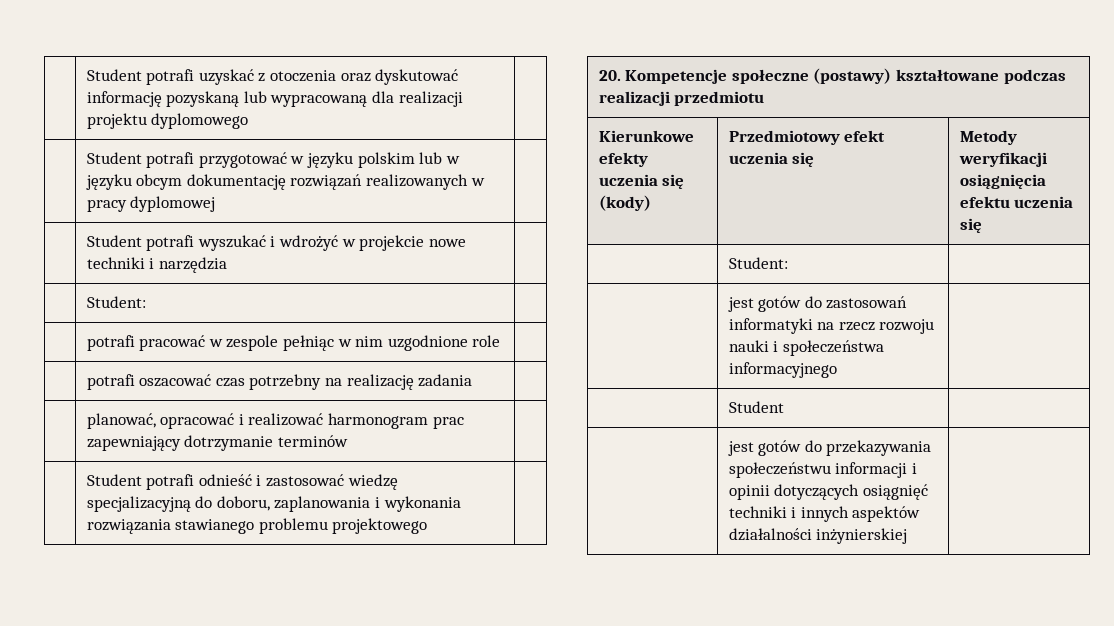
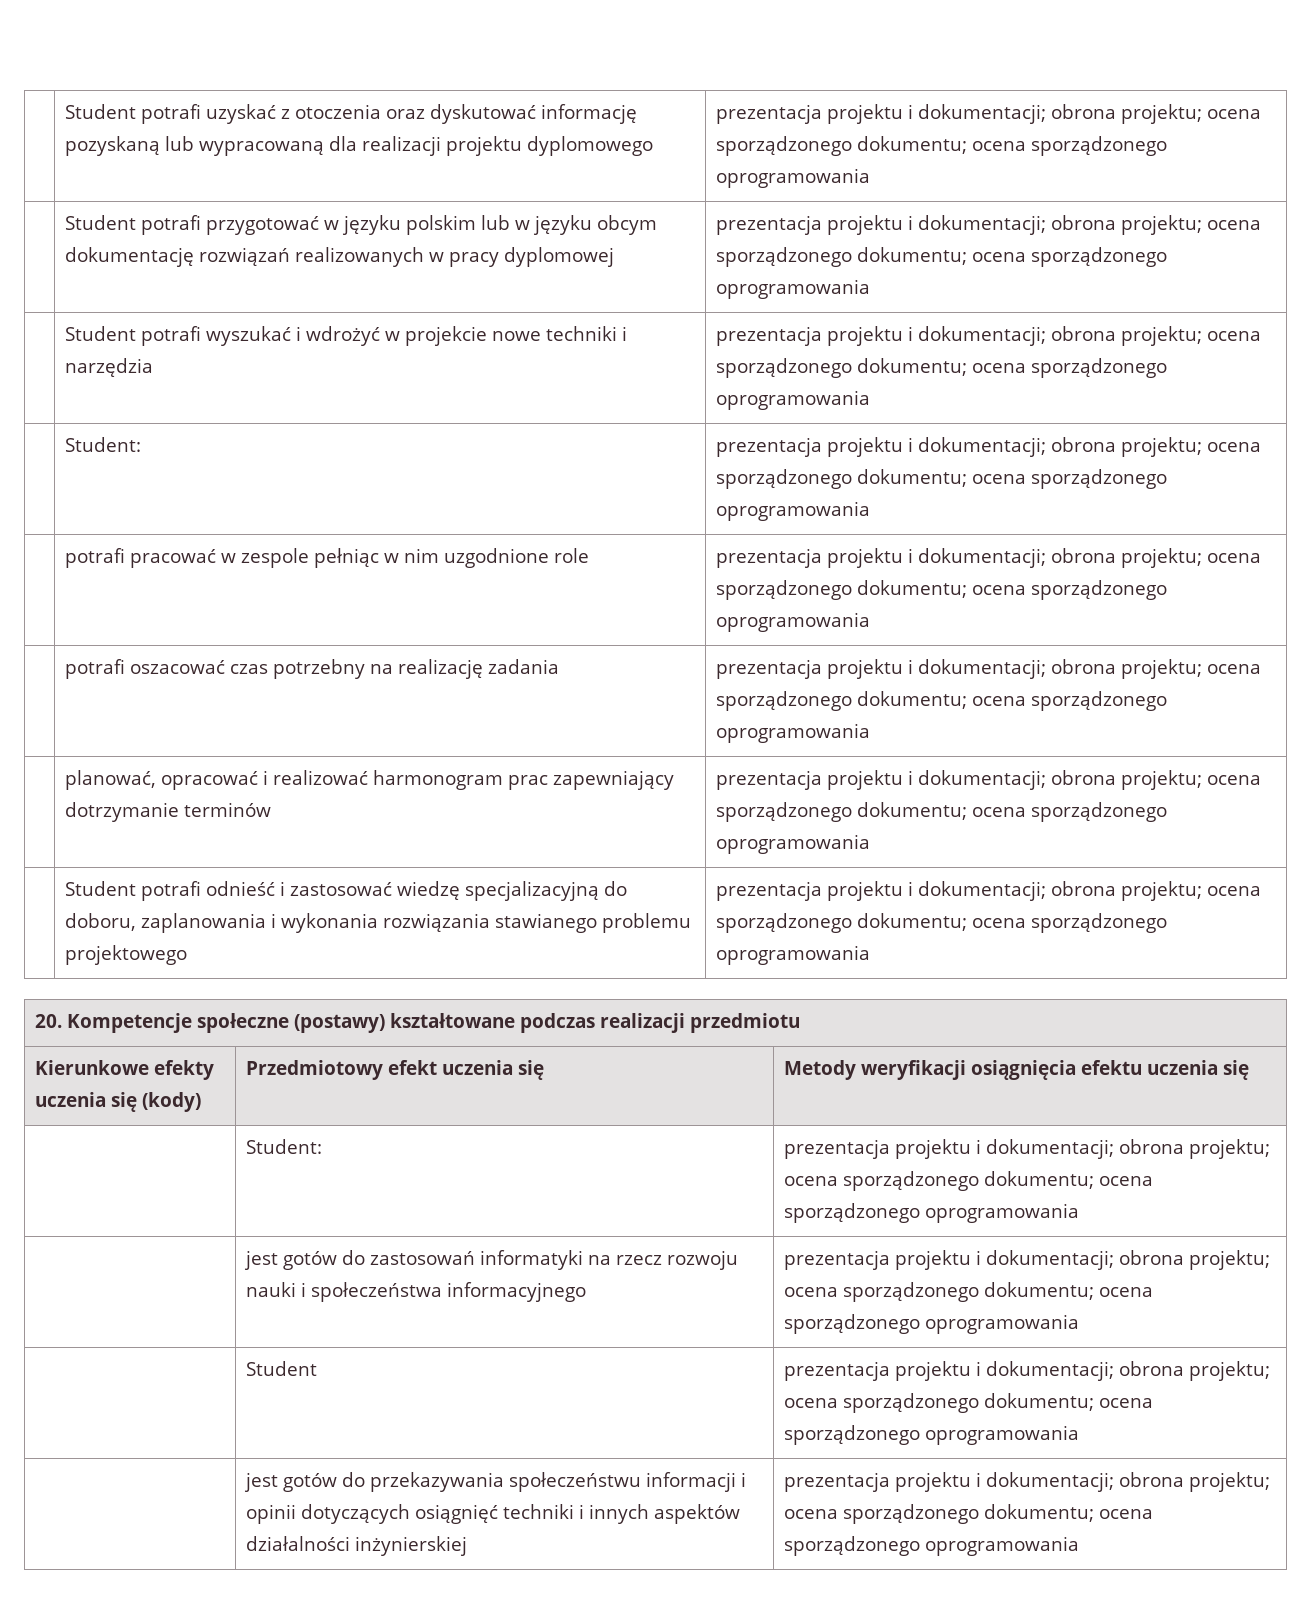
(249, 121) none -> [715,104,1261,124] [715,136,1167,156] [715,168,870,188] prezentacja projektu i dokumentacji; obrona projektu; ocena sporządzonego dokumentu; ocena sporządzonego oprogramowania
(216, 204) none -> [715,215,1261,235] [715,247,1167,267] [715,279,870,299] prezentacja projektu i dokumentacji; obrona projektu; ocena sporządzonego dokumentu; ocena sporządzonego oprogramowania
[86,296,146,308] // | Student: | -> [715,326,1261,346] [715,358,1167,378] [715,390,870,410] [64,437,141,452] [715,437,1261,457] [715,469,1167,489] [715,501,870,521] prezentacja projektu i dokumentacji; obrona projektu; ocena sporządzonego dokumentu; ocena sporządzonego oprogramowania // | Student: | prezentacja projektu i dokumentacji; obrona projektu; ocena sporządzonego dokumentu; ocena sporządzonego oprogramowania
(501, 341) none -> [715,548,1261,568] [715,580,1167,600] [715,612,870,632] prezentacja projektu i dokumentacji; obrona projektu; ocena sporządzonego dokumentu; ocena sporządzonego oprogramowania
(473, 380) none -> [715,659,1261,679] [715,691,1167,711] [715,723,870,743] prezentacja projektu i dokumentacji; obrona projektu; ocena sporządzonego dokumentu; ocena sporządzonego oprogramowania
(348, 441) none -> [715,770,1261,790] [715,802,1167,822] [715,834,870,854] prezentacja projektu i dokumentacji; obrona projektu; ocena sporządzonego dokumentu; ocena sporządzonego oprogramowania
(428, 526) none -> [715,881,1261,901] [715,913,1167,933] [715,945,870,965] prezentacja projektu i dokumentacji; obrona projektu; ocena sporządzonego dokumentu; ocena sporządzonego oprogramowania
(788, 263) none -> [783,1139,1270,1159] [783,1171,1153,1191] [783,1203,1079,1223] prezentacja projektu i dokumentacji; obrona projektu; ocena sporządzonego dokumentu; ocena sporządzonego oprogramowania
[728,401,784,413] // | Student | -> [783,1250,1270,1270] [783,1282,1153,1302] [783,1314,1079,1334] [245,1361,317,1376] [783,1361,1270,1381] [783,1393,1153,1413] [783,1425,1079,1445] prezentacja projektu i dokumentacji; obrona projektu; ocena sporządzonego dokumentu; ocena sporządzonego oprogramowania // | Student | prezentacja projektu i dokumentacji; obrona projektu; ocena sporządzonego dokumentu; ocena sporządzonego oprogramowania
(908, 536) none -> [783,1472,1270,1492] [783,1504,1153,1524] [783,1536,1079,1556] prezentacja projektu i dokumentacji; obrona projektu; ocena sporządzonego dokumentu; ocena sporządzonego oprogramowania

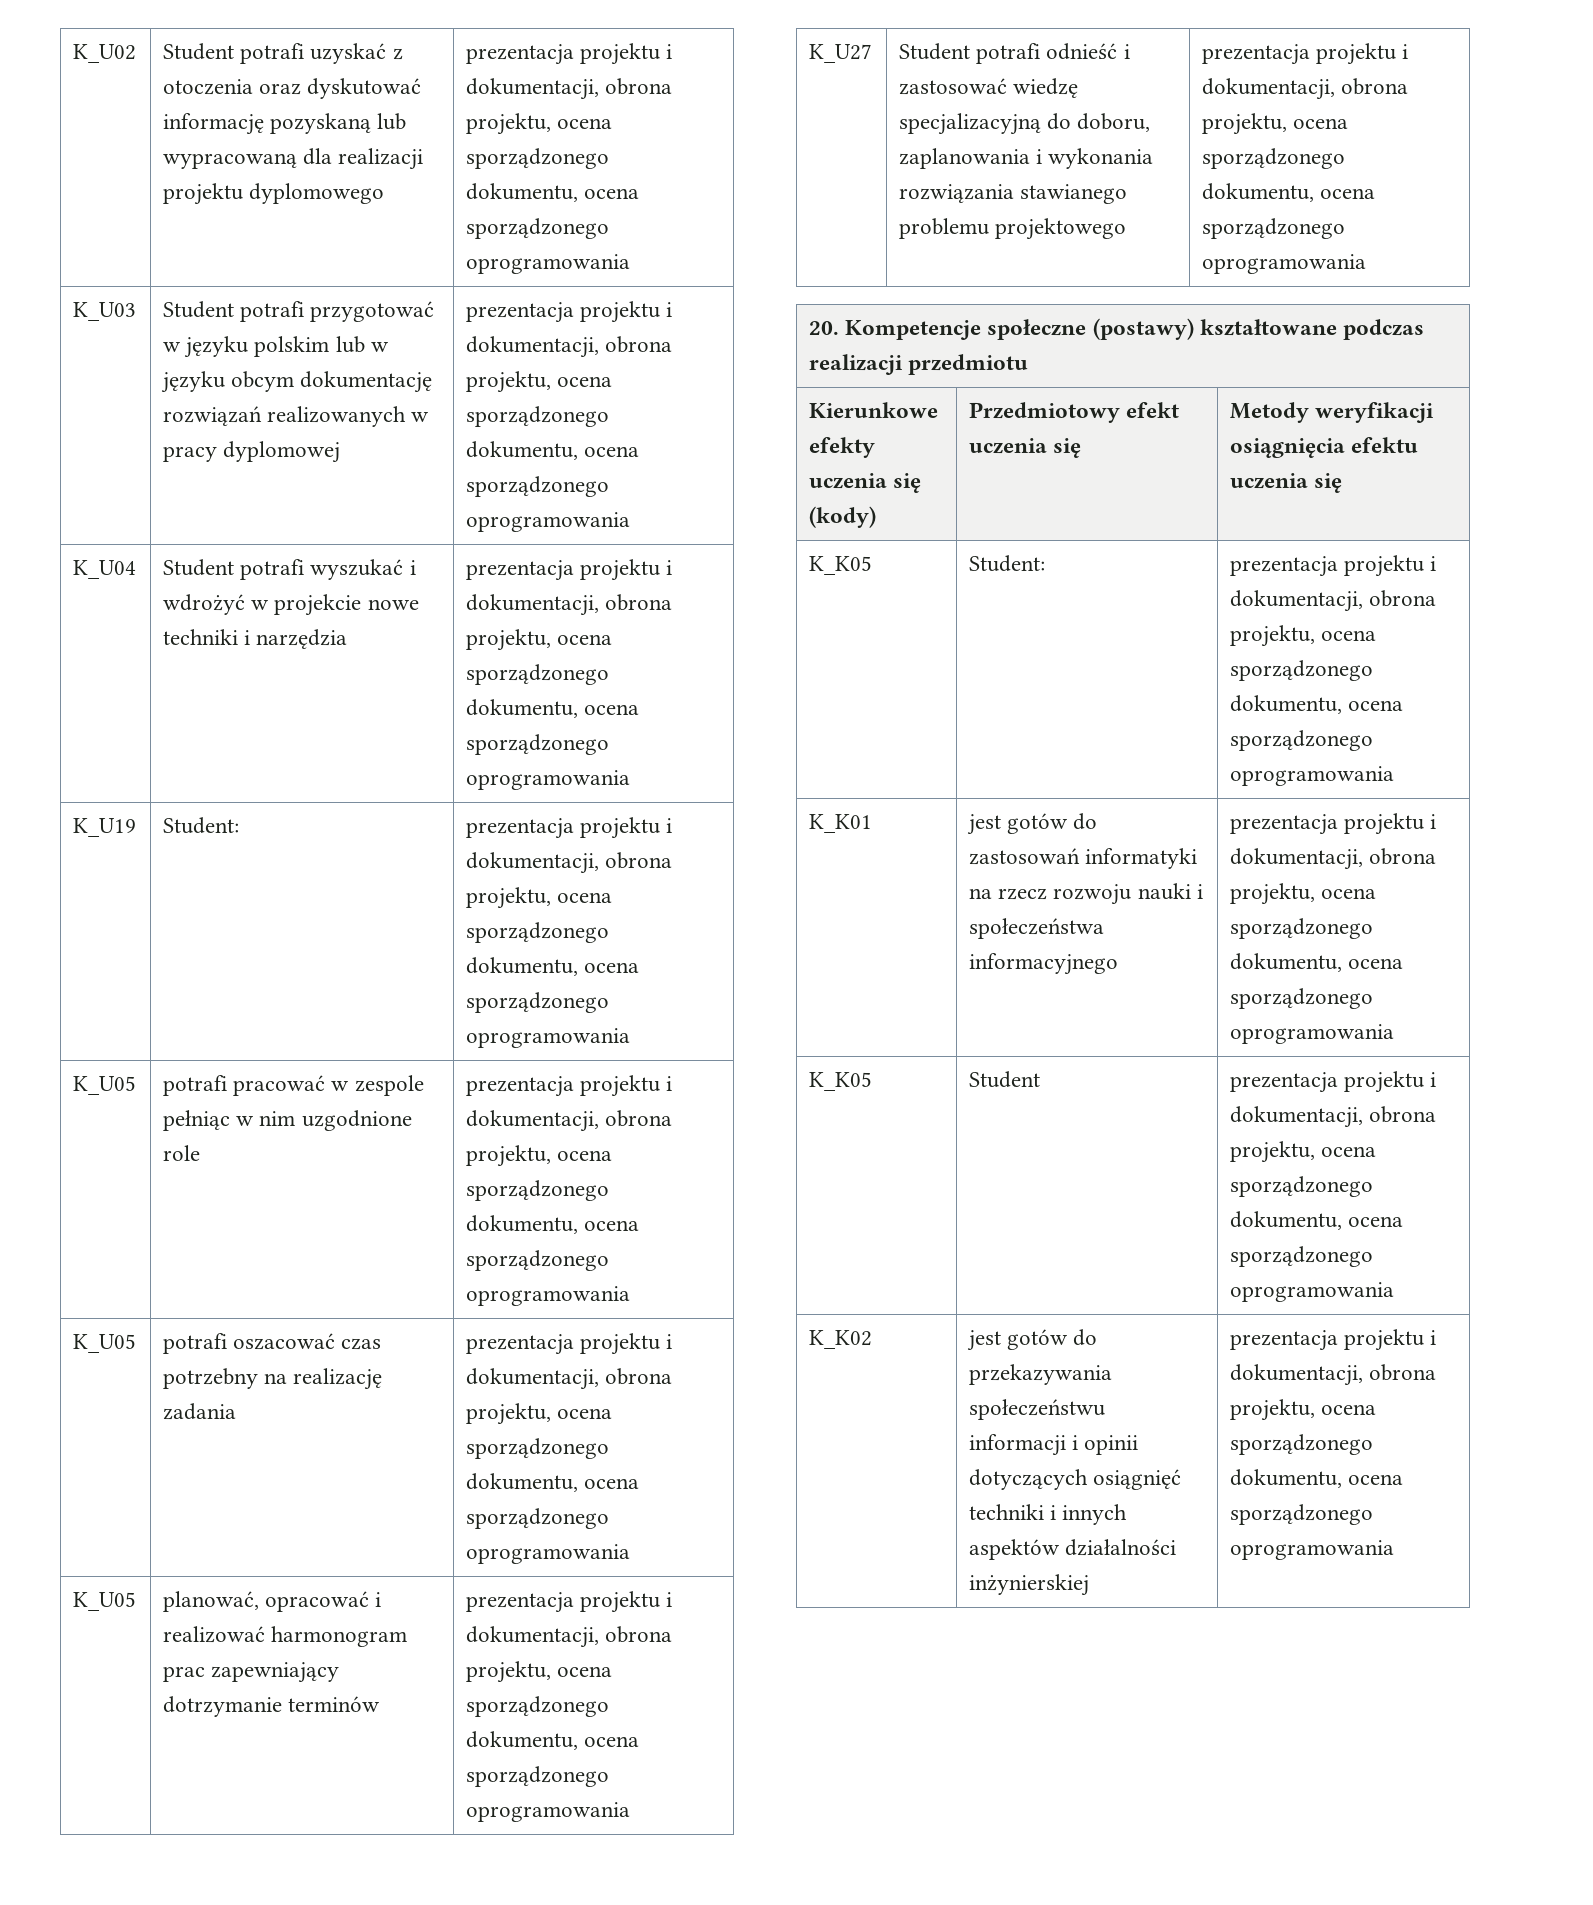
(64, 111) none -> [73,44,137,63] K_U02
[917,104,1261,124] [715,136,1167,156] [715,168,870,188] dokumentacji; obrona projektu; ocena sporządzonego dokumentu; ocena sporządzonego oprogramowania // -> [466,78,673,100] [466,113,613,135] [466,148,610,169] [466,183,640,202] [466,218,610,239] [466,254,631,274] [73,302,137,321] dokumentacji, obrona projektu, ocena sporządzonego dokumentu, ocena sporządzonego oprogramowania // K_U03
[917,215,1261,235] [715,247,1167,267] [715,279,870,299] dokumentacji; obrona projektu; ocena sporządzonego dokumentu; ocena sporządzonego oprogramowania // -> [466,336,673,358] [466,371,613,393] [466,406,610,427] [466,441,640,460] [466,476,610,497] [466,512,631,532] [73,560,137,579] dokumentacji, obrona projektu, ocena sporządzonego dokumentu, ocena sporządzonego oprogramowania // K_U04
[917,326,1261,346] [715,358,1167,378] [715,390,870,410] [64,437,141,452] [715,437,1261,457] [715,469,1167,489] [715,501,870,521] dokumentacji; obrona projektu; ocena sporządzonego dokumentu; ocena sporządzonego oprogramowania // | Student: | prezentacja projektu i dokumentacji; obrona projektu; ocena sporządzonego dokumentu; ocena sporządzonego oprogramowania // -> [466,594,673,616] [466,629,613,651] [466,664,610,685] [466,699,640,718] [466,734,610,755] [466,770,631,790] [73,818,137,837] [163,817,240,834] [466,817,673,839] [466,852,673,874] [466,887,613,909] [466,922,610,943] [466,957,640,976] [466,992,610,1013] [466,1028,631,1048] [73,1076,137,1095] dokumentacji, obrona projektu, ocena sporządzonego dokumentu, ocena sporządzonego oprogramowania // K_U19 | Student: | prezentacja projektu i dokumentacji, obrona projektu, ocena sporządzonego dokumentu, ocena sporządzonego oprogramowania // K_U05
[917,548,1261,568] [715,580,1167,600] [715,612,870,632] dokumentacji; obrona projektu; ocena sporządzonego dokumentu; ocena sporządzonego oprogramowania // -> [466,1110,673,1132] [466,1145,613,1167] [466,1180,610,1201] [466,1215,640,1234] [466,1250,610,1271] [466,1286,631,1306] [73,1334,137,1353] dokumentacji, obrona projektu, ocena sporządzonego dokumentu, ocena sporządzonego oprogramowania // K_U05
[917,659,1261,679] [715,691,1167,711] [715,723,870,743] dokumentacji; obrona projektu; ocena sporządzonego dokumentu; ocena sporządzonego oprogramowania // -> [466,1368,673,1390] [466,1403,613,1425] [466,1438,610,1459] [466,1473,640,1492] [466,1508,610,1529] [466,1544,631,1564] [73,1592,137,1611] dokumentacji, obrona projektu, ocena sporządzonego dokumentu, ocena sporządzonego oprogramowania // K_U05
[917,770,1261,790] [715,802,1167,822] [715,834,870,854] dokumentacji; obrona projektu; ocena sporządzonego dokumentu; ocena sporządzonego oprogramowania // -> [466,1626,673,1648] [466,1661,613,1683] [466,1696,610,1717] [466,1731,640,1750] [466,1766,610,1787] [466,1802,631,1822] [809,44,873,63] dokumentacji, obrona projektu, ocena sporządzonego dokumentu, ocena sporządzonego oprogramowania // K_U27
[917,881,1261,901] [715,913,967,933] dokumentacji; obrona projektu; ocena sporządzonego dokumentu; -> [1202,78,1409,100] [1202,113,1349,135] [1202,148,1346,169] [1202,183,1315,202] dokumentacji, obrona projektu, ocena sporządzonego dokumentu,
[245,1139,322,1154] [783,1139,1270,1159] [783,1171,1153,1191] [783,1203,1079,1223] | Student: | prezentacja projektu i dokumentacji; obrona projektu; ocena sporządzonego dokumentu; ocena sporządzonego oprogramowania // -> [809,556,873,575] [969,555,1046,572] [1230,555,1437,577] [1230,590,1437,612] [1230,625,1377,647] [1230,660,1374,681] [1230,695,1404,714] [1230,730,1374,751] [1230,766,1395,786] [809,814,873,833] K_K05 | Student: | prezentacja projektu i dokumentacji, obrona projektu, ocena sporządzonego dokumentu, ocena sporządzonego oprogramowania // K_K01
[985,1250,1270,1270] [783,1282,1153,1302] [783,1314,1079,1334] dokumentacji; obrona projektu; ocena sporządzonego dokumentu; ocena sporządzonego oprogramowania // -> [1230,848,1437,870] [1230,883,1377,905] [1230,918,1374,939] [1230,953,1404,972] [1230,988,1374,1009] [1230,1024,1395,1044] [809,1072,873,1091] dokumentacji, obrona projektu, ocena sporządzonego dokumentu, ocena sporządzonego oprogramowania // K_K05
[985,1361,1270,1381] [783,1393,1153,1413] [783,1425,1079,1445] dokumentacji; obrona projektu; ocena sporządzonego dokumentu; ocena sporządzonego oprogramowania // -> [1230,1106,1437,1128] [1230,1141,1377,1163] [1230,1176,1374,1197] [1230,1211,1404,1230] [1230,1246,1374,1267] [1230,1282,1395,1302] [809,1330,873,1349] dokumentacji, obrona projektu, ocena sporządzonego dokumentu, ocena sporządzonego oprogramowania // K_K02
[985,1472,1270,1492] [783,1504,1094,1524] dokumentacji; obrona projektu; ocena sporządzonego dokumentu; -> [1230,1364,1437,1386] [1230,1399,1377,1421] [1230,1434,1374,1455] [1230,1469,1343,1488] dokumentacji, obrona projektu, ocena sporządzonego dokumentu,

